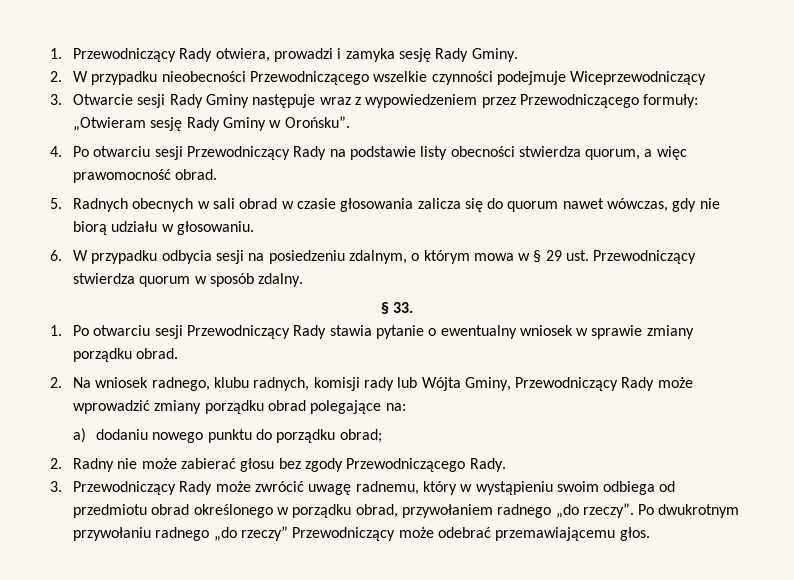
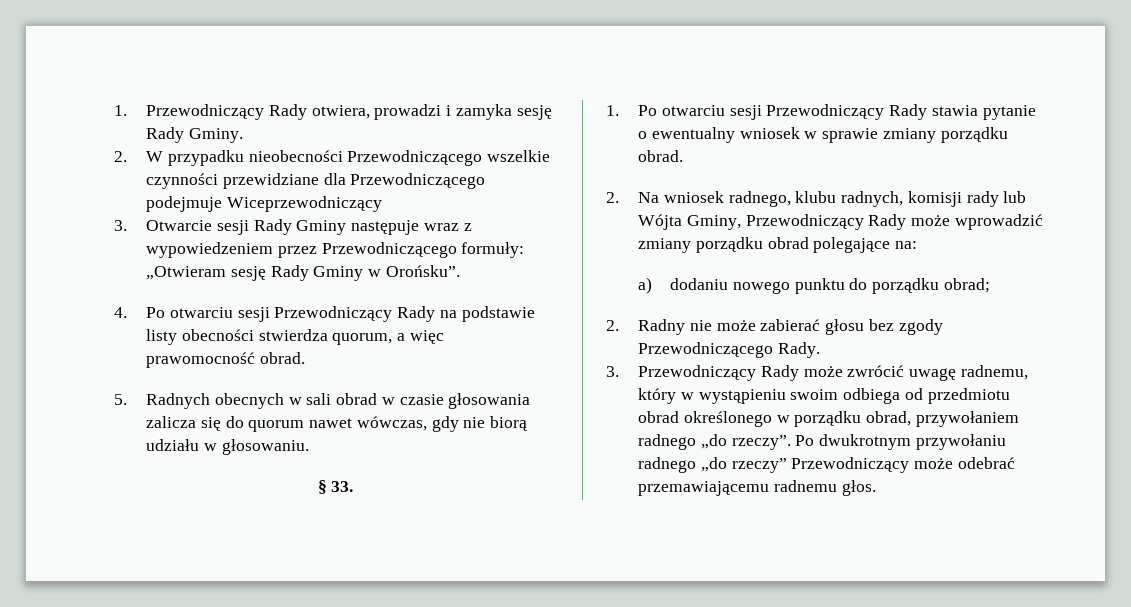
(493, 78) none -> [222,173,486,189] przewidziane dla Przewodniczącego
[50,250,697,264] [72,273,304,287] // 6. W przypadku odbycia sesji na posiedzeniu zdalnym, o którym mowa w § 29 ust. Przewodniczący stwierdza quorum w sposób zdalny. -> (309, 447) none
(616, 534) none -> [773,480,837,492] radnemu

